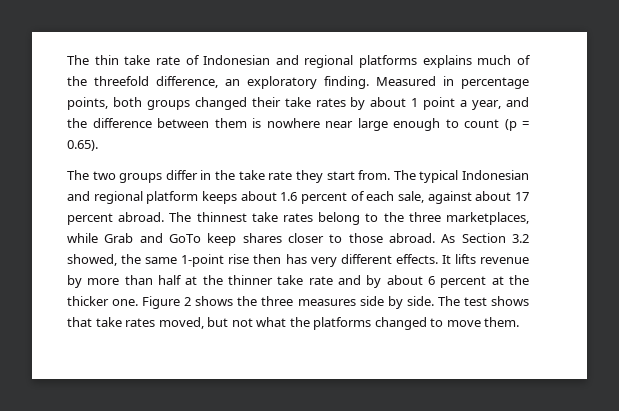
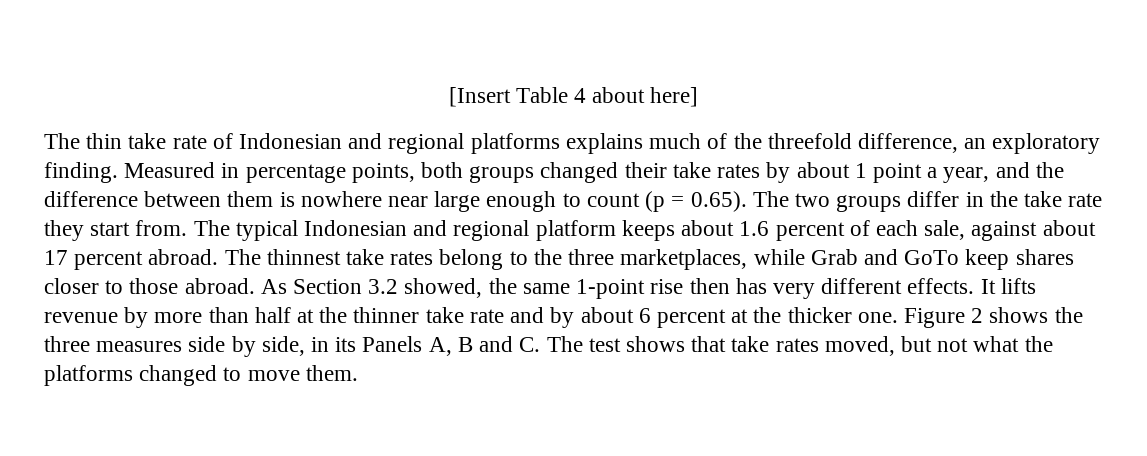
(67, 60) none -> [448,87,699,107] [Insert Table 4 about here] //
(98, 145) // -> (747, 201) none
[406,296,434,306] side. -> [261,336,541,356] side, in its Panels A, B and C.

